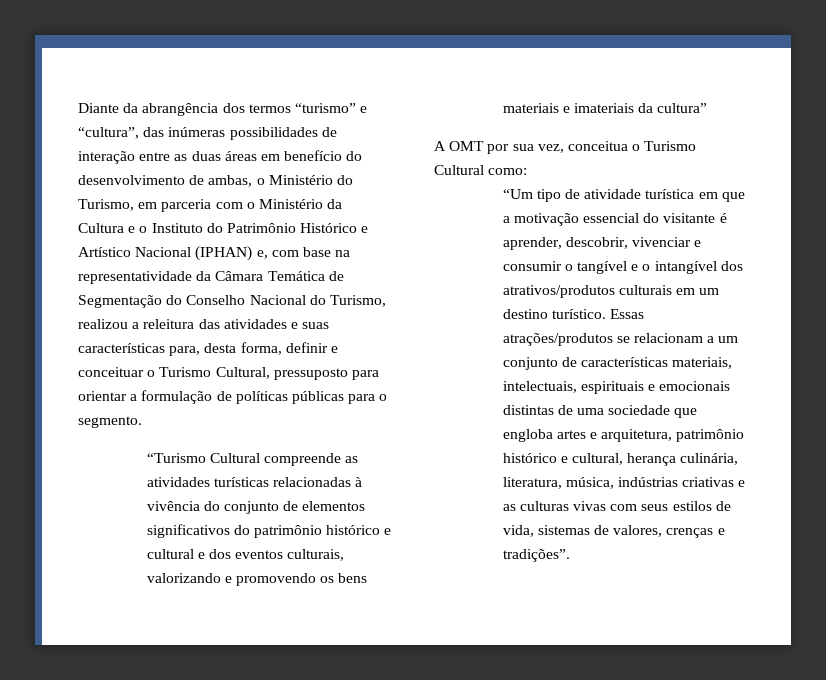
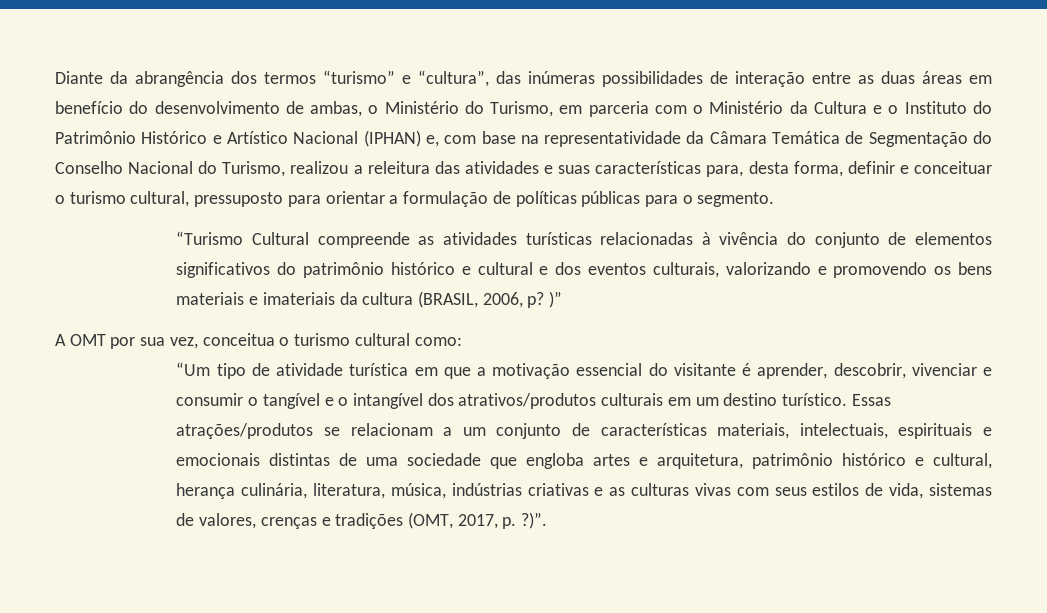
[159,367,270,379] Turismo Cultural, -> [69,191,190,207] turismo cultural,
[657,103,708,113] cultura” -> [362,291,563,308] cultura (BRASIL, 2006, p? )”
[644,141,697,151] [434,165,484,175] Turismo Cultural -> [294,333,410,346] turismo cultural
[502,549,570,562] tradições”. -> [335,512,548,529] tradições (OMT, 2017, p. ?)”.

